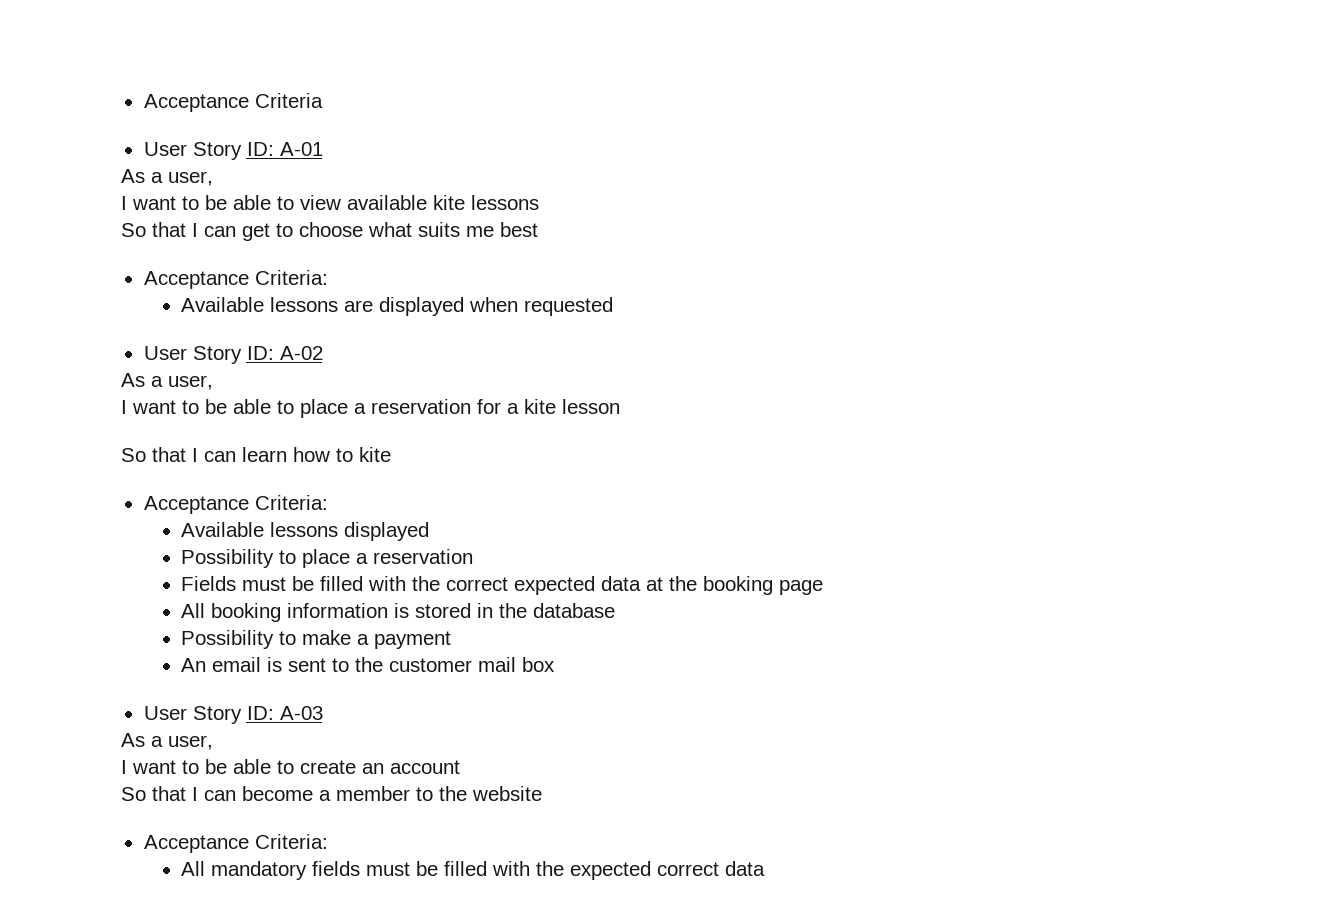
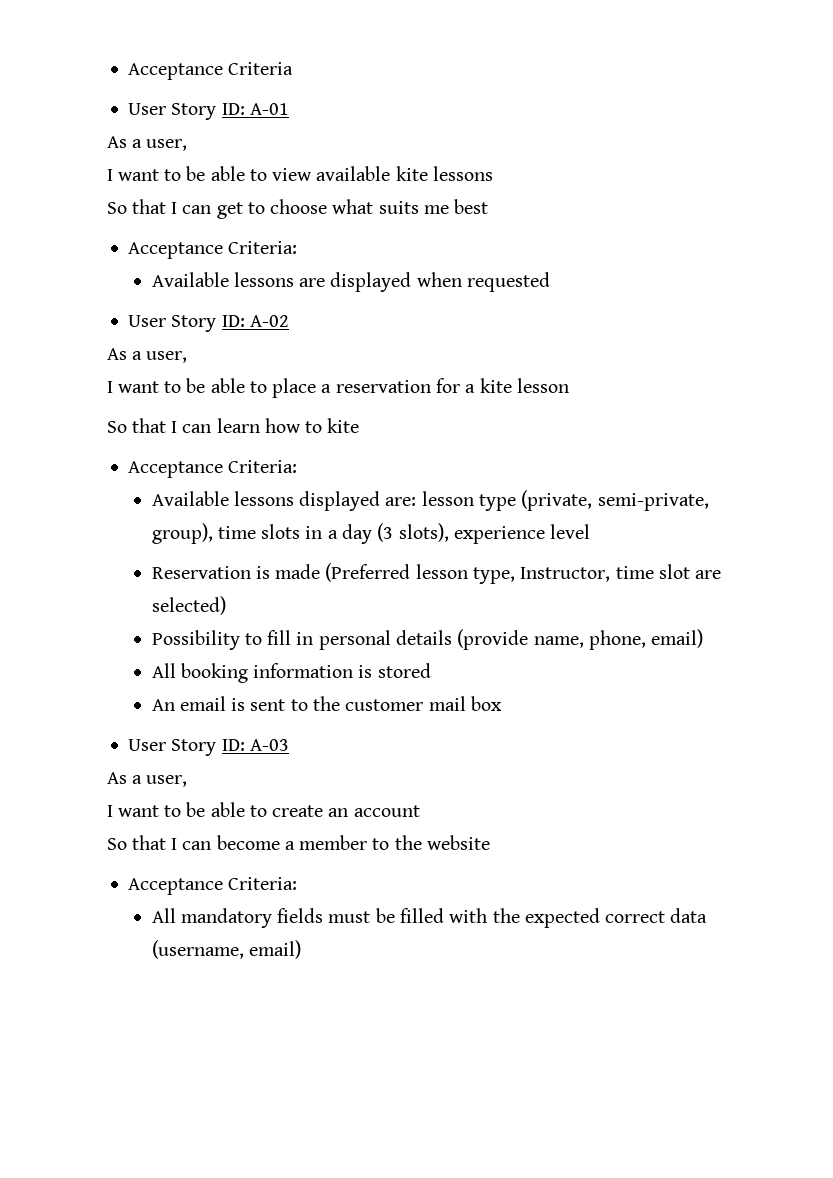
[181,549,474,568] [181,576,824,595] // Possibility to place a reservation // Fields must be filled with the correct expected data at the booking page -> [385,490,709,511] [151,523,591,544] [151,563,722,584] [151,596,226,615] [151,629,704,650] are: lesson type (private, semi-private, group), time slots in a day (3 slots), experience level // Reservation is made (Preferred lesson type, Instructor, time slot are selected) // Possibility to fill in personal details (provide name, phone, email)
[477,603,616,618] [181,630,452,649] in the database // Possibility to make a payment -> (431, 670) none
(766, 868) none -> [151,940,301,959] (username, email)

